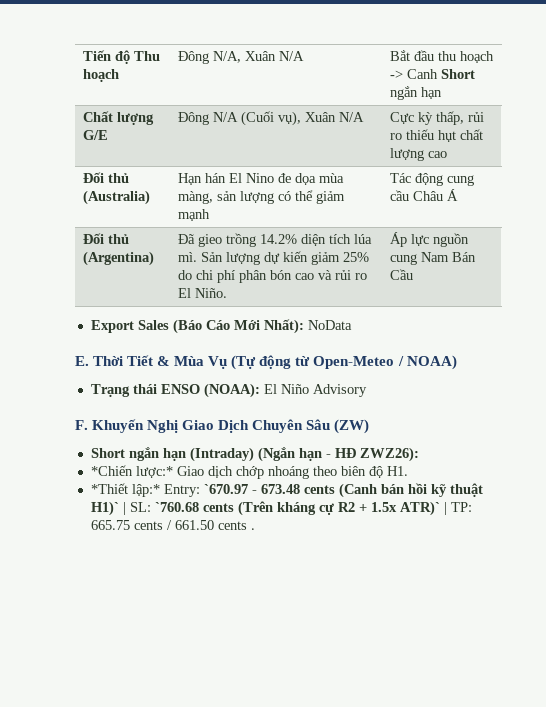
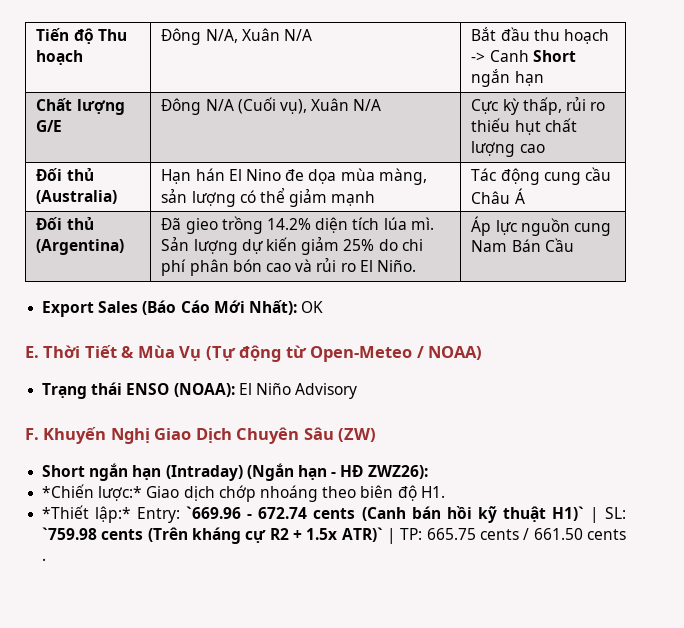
[307,320,352,330] NoData -> [301,301,324,313] OK
[203,484,300,494] `670.97 - 673.48 -> [186,506,308,519] `669.96 - 672.74
[154,502,199,512] `760.68 -> [42,527,98,540] `759.98

